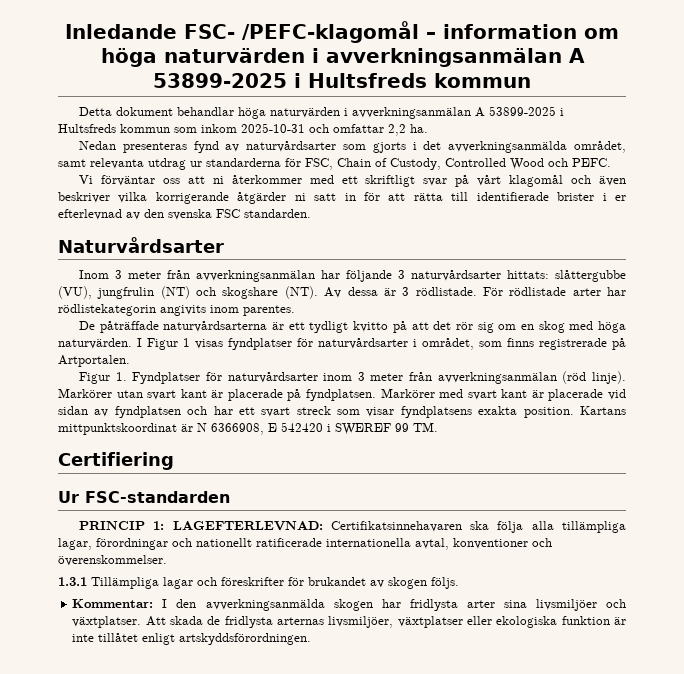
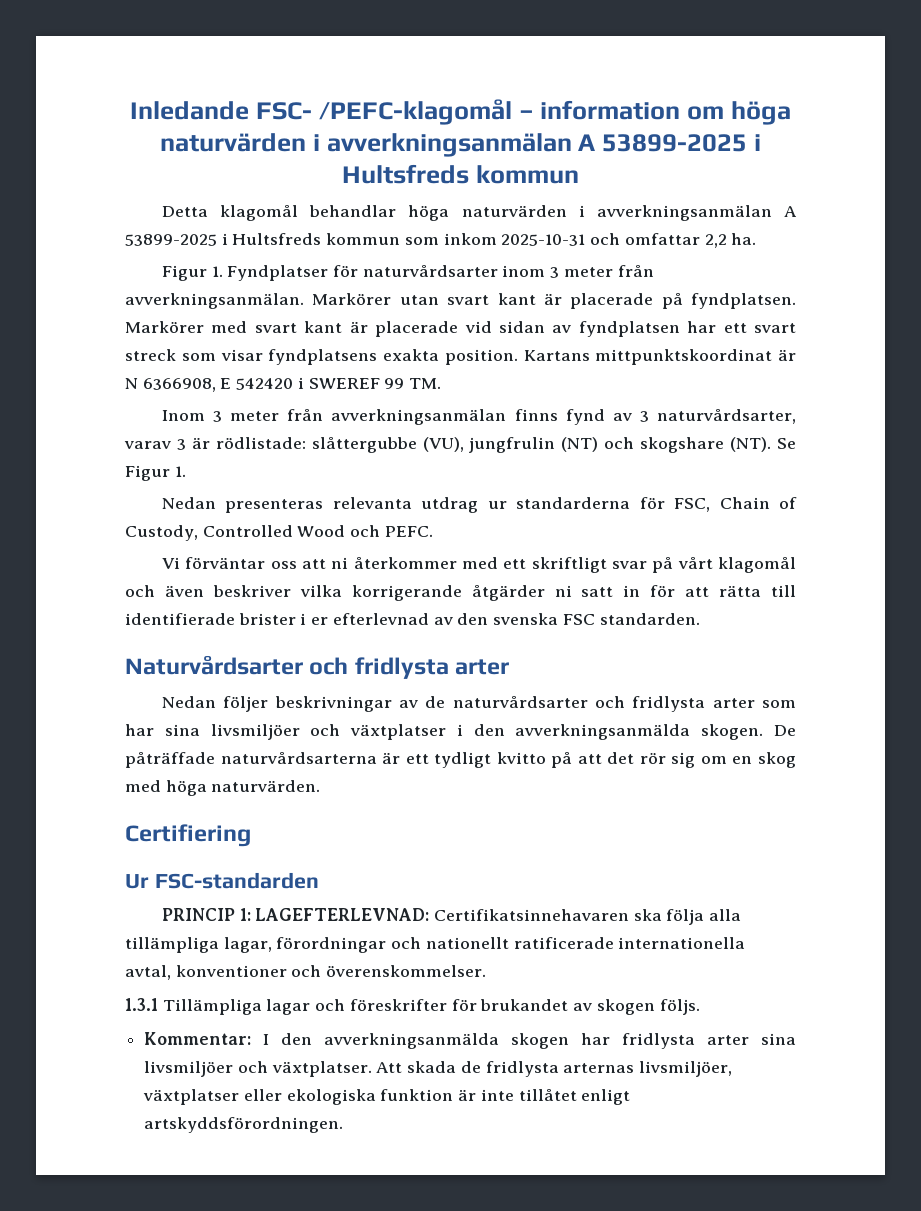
[116,107,174,116] dokument -> [220,205,299,221] klagomål
[79,141,626,153] [58,159,86,167] Nedan presenteras fynd av naturvårdsarter som gjorts i det avverkningsanmälda området, samt -> [161,265,654,281] [125,293,796,309] [125,321,796,337] [125,349,796,365] [125,377,442,392] [161,409,797,425] [124,437,796,453] [125,465,186,481] [161,497,324,513] Figur 1. Fyndplatser för naturvårdsarter inom 3 meter från avverkningsanmälan. Markörer utan svart kant är placerade på fyndplatsen. Markörer med svart kant är placerade vid sidan av fyndplatsen har ett svart streck som visar fyndplatsens exakta position. Kartans mittpunktskoordinat är N 6366908, E 542420 i SWEREF 99 TM. // Inom 3 meter från avverkningsanmälan finns fynd av 3 naturvårdsarter, varav 3 är rödlistade: slåttergubbe (VU), jungfrulin (NT) och skogshare (NT). Se Figur 1. // Nedan presenteras
[79,270,627,282] [58,286,626,299] [58,304,295,316] // Inom 3 meter från avverkningsanmälan har följande 3 naturvårdsarter hittats: slåttergubbe (VU), jungfrulin (NT) och skogshare (NT). Av dessa är 3 rödlistade. För rödlistade arter har rödlistekategorin angivits inom parentes. // -> [309,657,510,679] [161,696,796,712] [125,724,764,740] och fridlysta arter // Nedan följer beskrivningar av de naturvårdsarter och fridlysta arter som har sina livsmiljöer och växtplatser i den avverkningsanmälda skogen.
[137,338,626,350] [58,355,130,367] [79,371,627,384] [58,388,626,401] [58,406,626,418] [58,422,438,435] I Figur 1 visas fyndplatser för naturvårdsarter i området, som finns registrerade på Artportalen. // Figur 1. Fyndplatser för naturvårdsarter inom 3 meter från avverkningsanmälan (röd linje). Markörer utan svart kant är placerade på fyndplatsen. Markörer med svart kant är placerade vid sidan av fyndplatsen och har ett svart streck som visar fyndplatsens exakta position. Kartans mittpunktskoordinat är N 6366908, E 542420 i SWEREF 99 TM. -> (321, 786) none

